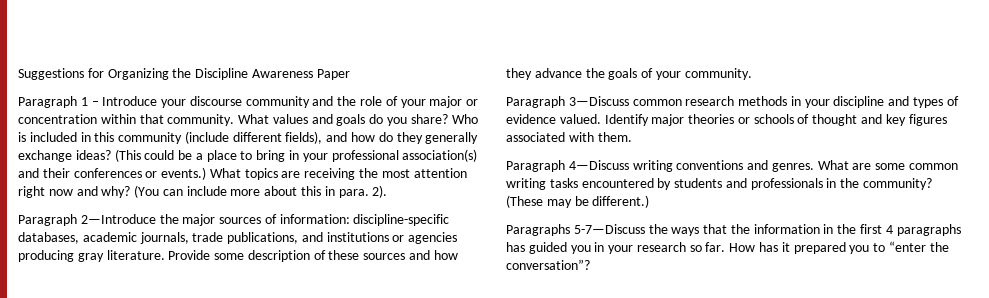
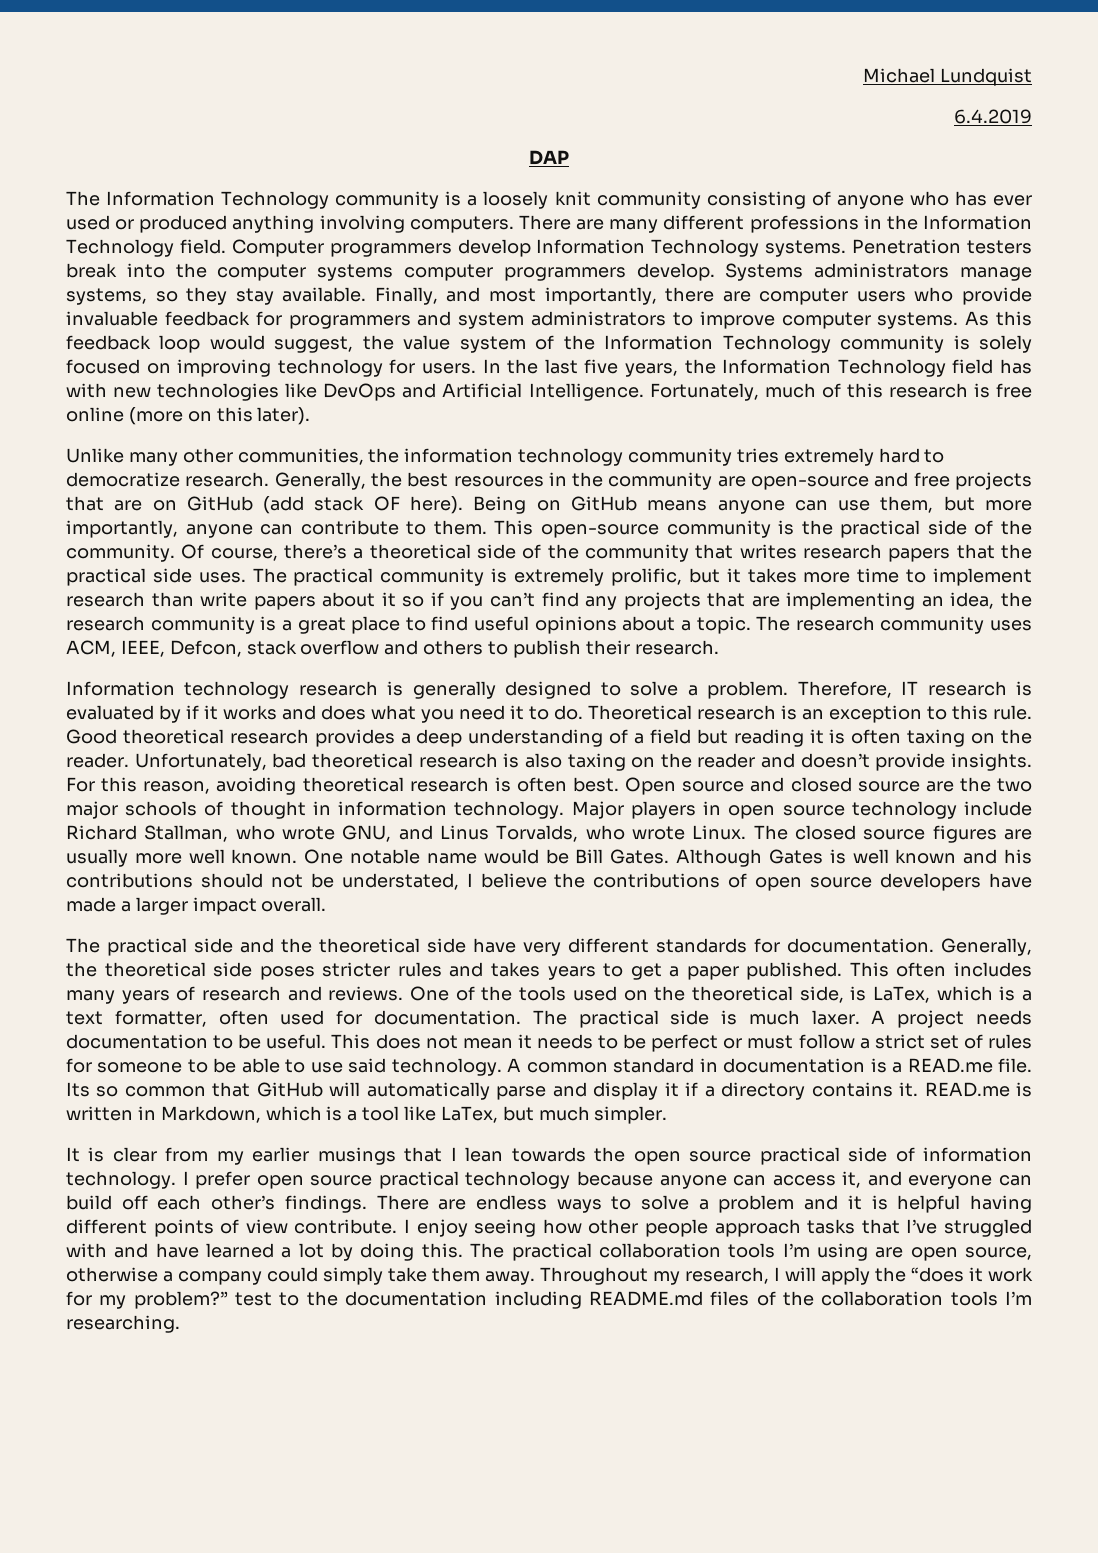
[18,68,350,80] [18,96,479,108] [18,114,478,126] [18,131,479,144] [18,149,478,162] [18,167,467,180] [18,185,388,198] [18,214,450,226] [18,232,458,244] [18,250,458,262] [506,68,752,80] [506,96,959,108] [506,114,947,126] [506,132,632,142] [506,160,959,172] [506,178,933,190] [506,195,650,208] [506,224,961,236] [506,241,949,254] [506,259,590,270] Suggestions for Organizing the Discipline Awareness Paper // Paragraph 1 – Introduce your discourse community and the role of your major or concentration within that community. What values and goals do you share? Who is included in this community (include different fields), and how do they generally exchange ideas? (This could be a place to bring in your professional association(s) and their conferences or events.) What topics are receiving the most attention right now and why? (You can include more about this in para. 2). // Paragraph 2—Introduce the major sources of information: discipline-specific databases, academic journals, trade publications, and institutions or agencies producing gray literature. Provide some description of these sources and how they advance the goals of your community. // Paragraph 3—Discuss common research methods in your discipline and types of evidence valued. Identify major theories or schools of thought and key figures associated with them. // Paragraph 4—Discuss writing conventions and genres. What are some common writing tasks encountered by students and professionals in the community? (These may be different.) // Paragraphs 5-7—Discuss the ways that the information in the first 4 paragraphs has guided you in your research so far. How has it prepared you to “enter the conversation”? -> [863,68,1032,86] [954,109,1032,124] [529,150,569,165] [66,191,1032,209] [66,215,1033,233] [66,239,1033,257] [66,263,1032,281] [66,287,1032,305] [66,311,1033,329] [66,335,1032,353] [66,359,1033,377] [66,383,1032,401] [66,407,311,425] [66,448,945,466] [66,472,1032,490] [66,496,1032,514] [66,520,1032,538] [66,544,1032,562] [66,568,1032,586] [66,592,1032,610] [66,616,1032,634] [66,640,719,658] [66,681,1032,699] [66,705,1032,723] [66,729,1032,747] [66,753,1032,771] [66,777,1032,795] [66,801,1033,819] [66,825,1033,843] [66,849,1033,867] [66,873,1032,891] [66,897,327,915] [66,938,1032,956] [66,962,1032,980] [66,986,1033,1004] [66,1010,1033,1028] [66,1034,1033,1052] [66,1058,1033,1076] [66,1082,1033,1100] [66,1106,668,1124] [66,1147,1033,1165] [66,1171,1032,1189] [66,1195,1033,1213] [66,1219,1033,1237] [66,1243,1033,1261] [66,1267,1033,1285] [66,1291,1033,1309] [66,1315,180,1333] Michael Lundquist // 6.4.2019 // DAP // The Information Technology community is a loosely knit community consisting of anyone who has ever used or produced anything involving computers. There are many different professions in the Information Technology field. Computer programmers develop Information Technology systems. Penetration testers break into the computer systems computer programmers develop. Systems administrators manage systems, so they stay available. Finally, and most importantly, there are computer users who provide invaluable feedback for programmers and system administrators to improve computer systems. As this feedback loop would suggest, the value system of the Information Technology community is solely focused on improving technology for users. In the last five years, the Information Technology field has with new technologies like DevOps and Artificial Intelligence. Fortunately, much of this research is free online (more on this later). // Unlike many other communities, the information technology community tries extremely hard to democratize research. Generally, the best resources in the community are open-source and free projects that are on GitHub (add stack OF here). Being on GitHub means anyone can use them, but more importantly, anyone can contribute to them. This open-source community is the practical side of the community. Of course, there’s a theoretical side of the community that writes research papers that the practical side uses. The practical community is extremely prolific, but it takes more time to implement research than write papers about it so if you can’t find any projects that are implementing an idea, the research community is a great place to find useful opinions about a topic. The research community uses ACM, IEEE, Defcon, stack overflow and others to publish their research. // Information technology research is generally designed to solve a problem. Therefore, IT research is evaluated by if it works and does what you need it to do. Theoretical research is an exception to this rule. Good theoretical research provides a deep understanding of a field but reading it is often taxing on the reader. Unfortunately, bad theoretical research is also taxing on the reader and doesn’t provide insights. For this reason, avoiding theoretical research is often best. Open source and closed source are the two major schools of thought in information technology. Major players in open source technology include Richard Stallman, who wrote GNU, and Linus Torvalds, who wrote Linux. The closed source figures are usually more well known. One notable name would be Bill Gates. Although Gates is well known and his contributions should not be understated, I believe the contributions of open source developers have made a larger impact overall. // The practical side and the theoretical side have very different standards for documentation. Generally, the theoretical side poses stricter rules and takes years to get a paper published. This often includes many years of research and reviews. One of the tools used on the theoretical side, is LaTex, which is a text formatter, often used for documentation. The practical side is much laxer. A project needs documentation to be useful. This does not mean it needs to be perfect or must follow a strict set of rules for someone to be able to use said technology. A common standard in documentation is a READ.me file. Its so common that GitHub will automatically parse and display it if a directory contains it. READ.me is written in Markdown, which is a tool like LaTex, but much simpler. // It is clear from my earlier musings that I lean towards the open source practical side of information technology. I prefer open source practical technology because anyone can access it, and everyone can build off each other’s findings. There are endless ways to solve a problem and it is helpful having different points of view contribute. I enjoy seeing how other people approach tasks that I’ve struggled with and have learned a lot by doing this. The practical collaboration tools I’m using are open source, otherwise a company could simply take them away. Throughout my research, I will apply the “does it work for my problem?” test to the documentation including README.md files of the collaboration tools I’m researching.

